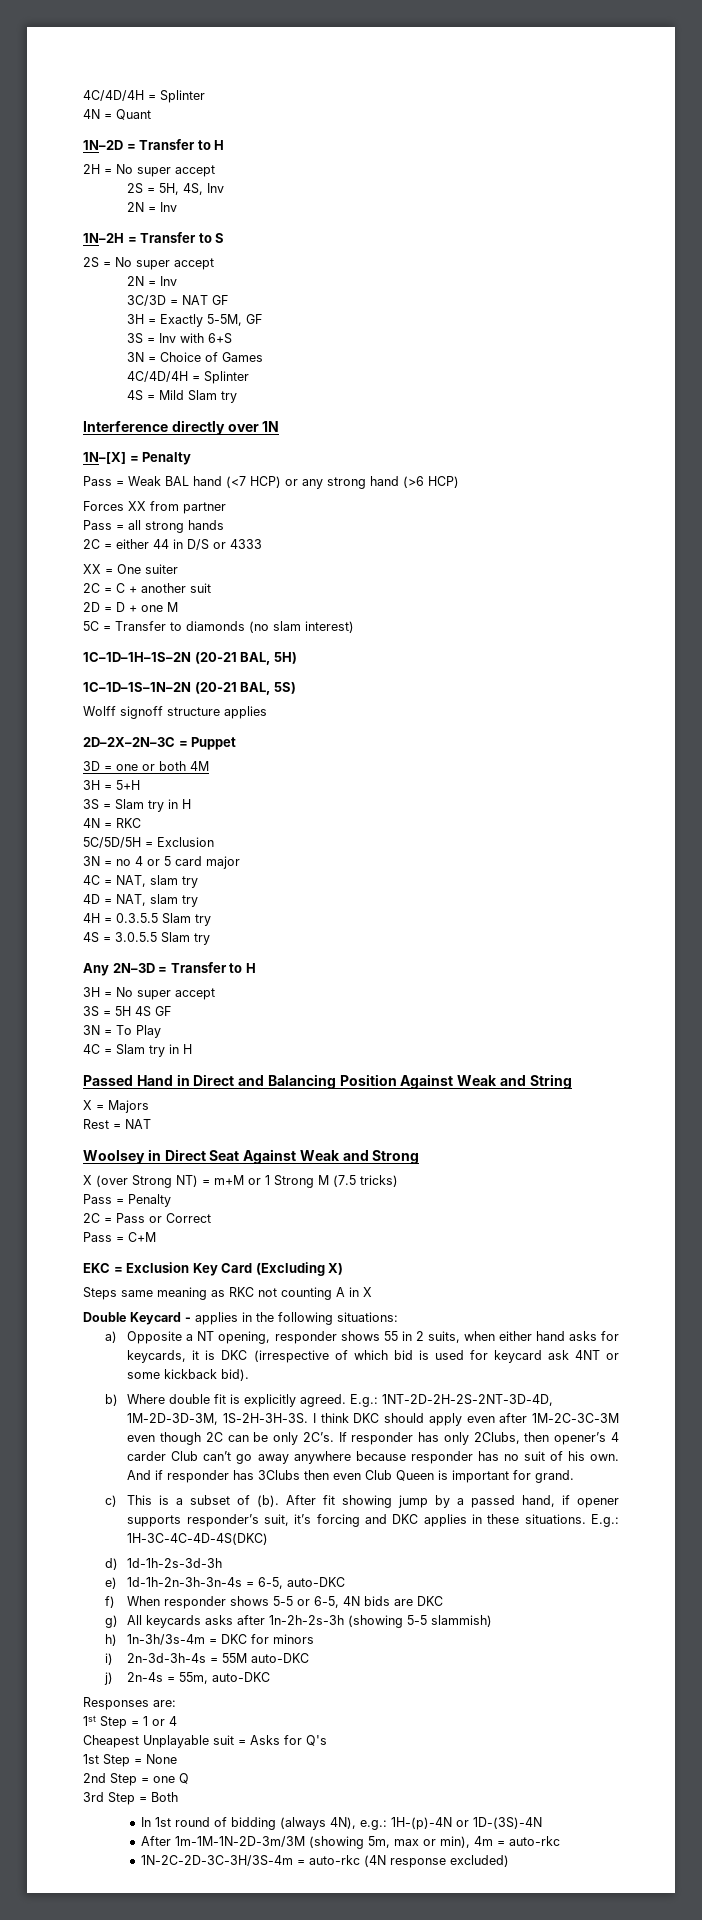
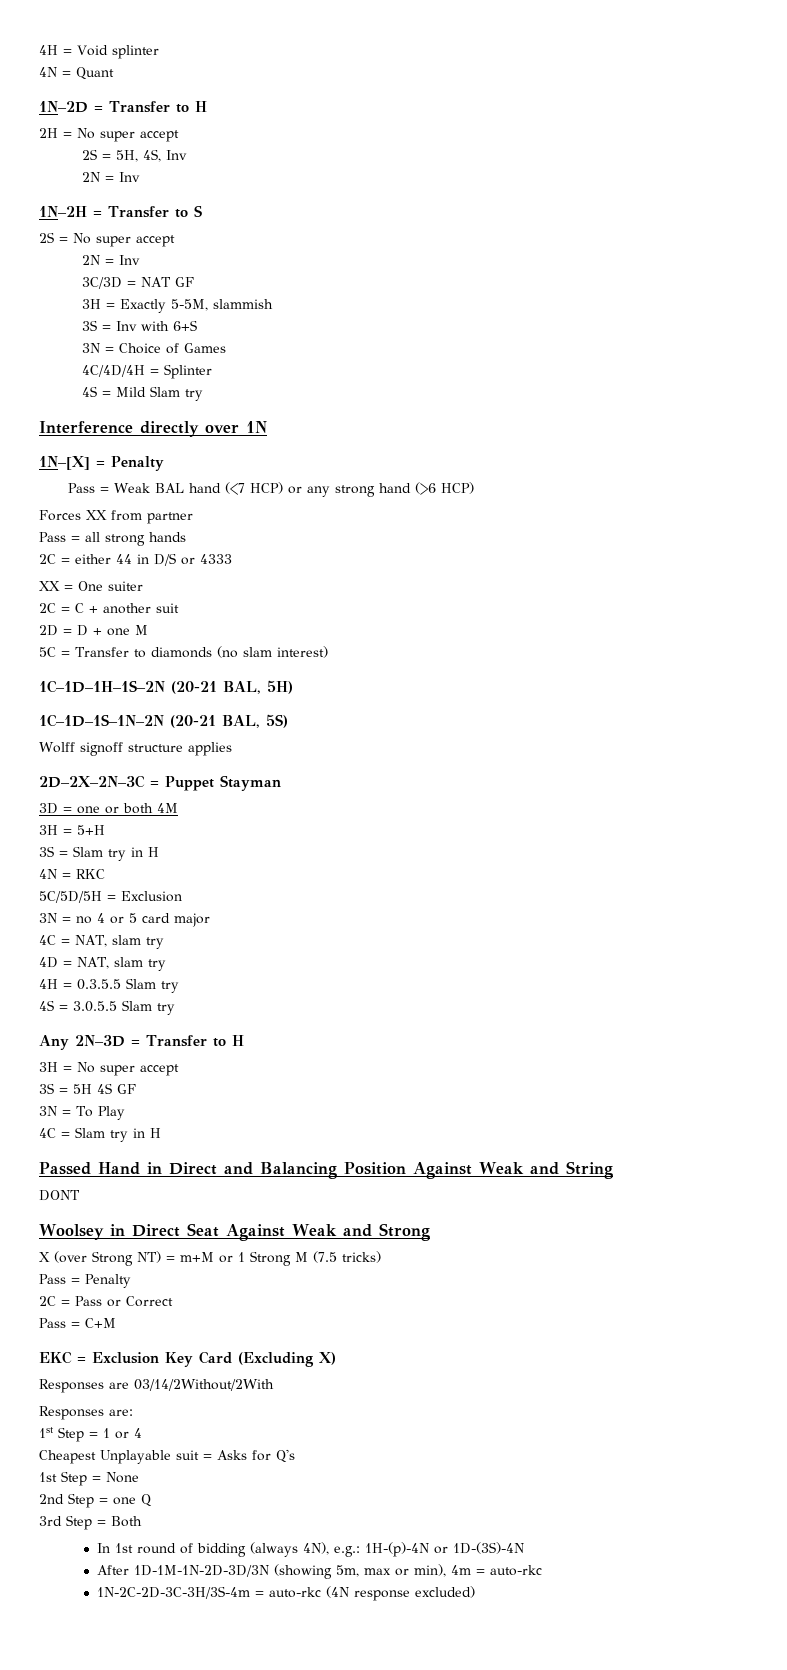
[83,90,205,103] 4C/4D/4H = Splinter -> [39,45,159,59] 4H = Void splinter
[246,314,263,324] GF -> [212,299,273,309] slammish
(237, 743) none -> [220,775,281,791] Stayman
[83,1100,149,1113] [83,1119,151,1129] X = Majors // Rest = NAT -> [39,1190,80,1201] DONT
[83,1287,372,1300] [83,1312,398,1325] [105,1331,620,1344] [127,1350,620,1363] [127,1369,250,1381] [105,1394,554,1407] [127,1413,619,1426] [127,1432,620,1445] [127,1451,619,1464] [127,1470,575,1483] [105,1495,619,1508] [127,1514,619,1527] [127,1533,269,1545] [105,1558,223,1570] [105,1577,346,1589] [105,1596,444,1609] [105,1615,493,1628] [105,1634,315,1646] [105,1653,310,1665] [104,1672,271,1685] Steps same meaning as RKC not counting A in X // Double Keycard - applies in the following situations: // a) Opposite a NT opening, responder shows 55 in 2 suits, when either hand asks for keycards, it is DKC (irrespective of which bid is used for keycard ask 4NT or some kickback bid). // b) Where double fit is explicitly agreed. E.g.: 1NT-2D-2H-2S-2NT-3D-4D, 1M-2D-3D-3M, 1S-2H-3H-3S. I think DKC should apply even after 1M-2C-3C-3M even though 2C can be only 2C’s. If responder has only 2Clubs, then opener’s 4 carder Club can’t go away anywhere because responder has no suit of his own. And if responder has 3Clubs then even Club Queen is important for grand. // c) This is a subset of (b). After fit showing jump by a passed hand, if opener supports responder’s suit, it’s forcing and DKC applies in these situations. E.g.: 1H-3C-4C-4D-4S(DKC) // d) 1d-1h-2s-3d-3h // e) 1d-1h-2n-3h-3n-4s = 6-5, auto-DKC // f) When responder shows 5-5 or 6-5, 4N bids are DKC // g) All keycards asks after 1n-2h-2s-3h (showing 5-5 slammish) // h) 1n-3h/3s-4m = DKC for minors // i) 2n-3d-3h-4s = 55M auto-DKC // j) 2n-4s = 55m, auto-DKC -> [39,1379,274,1393] Responses are 03/14/2Without/2With
[175,1836,306,1847] 1m-1M-1N-2D-3m/3M -> [133,1565,269,1577] 1D-1M-1N-2D-3D/3N

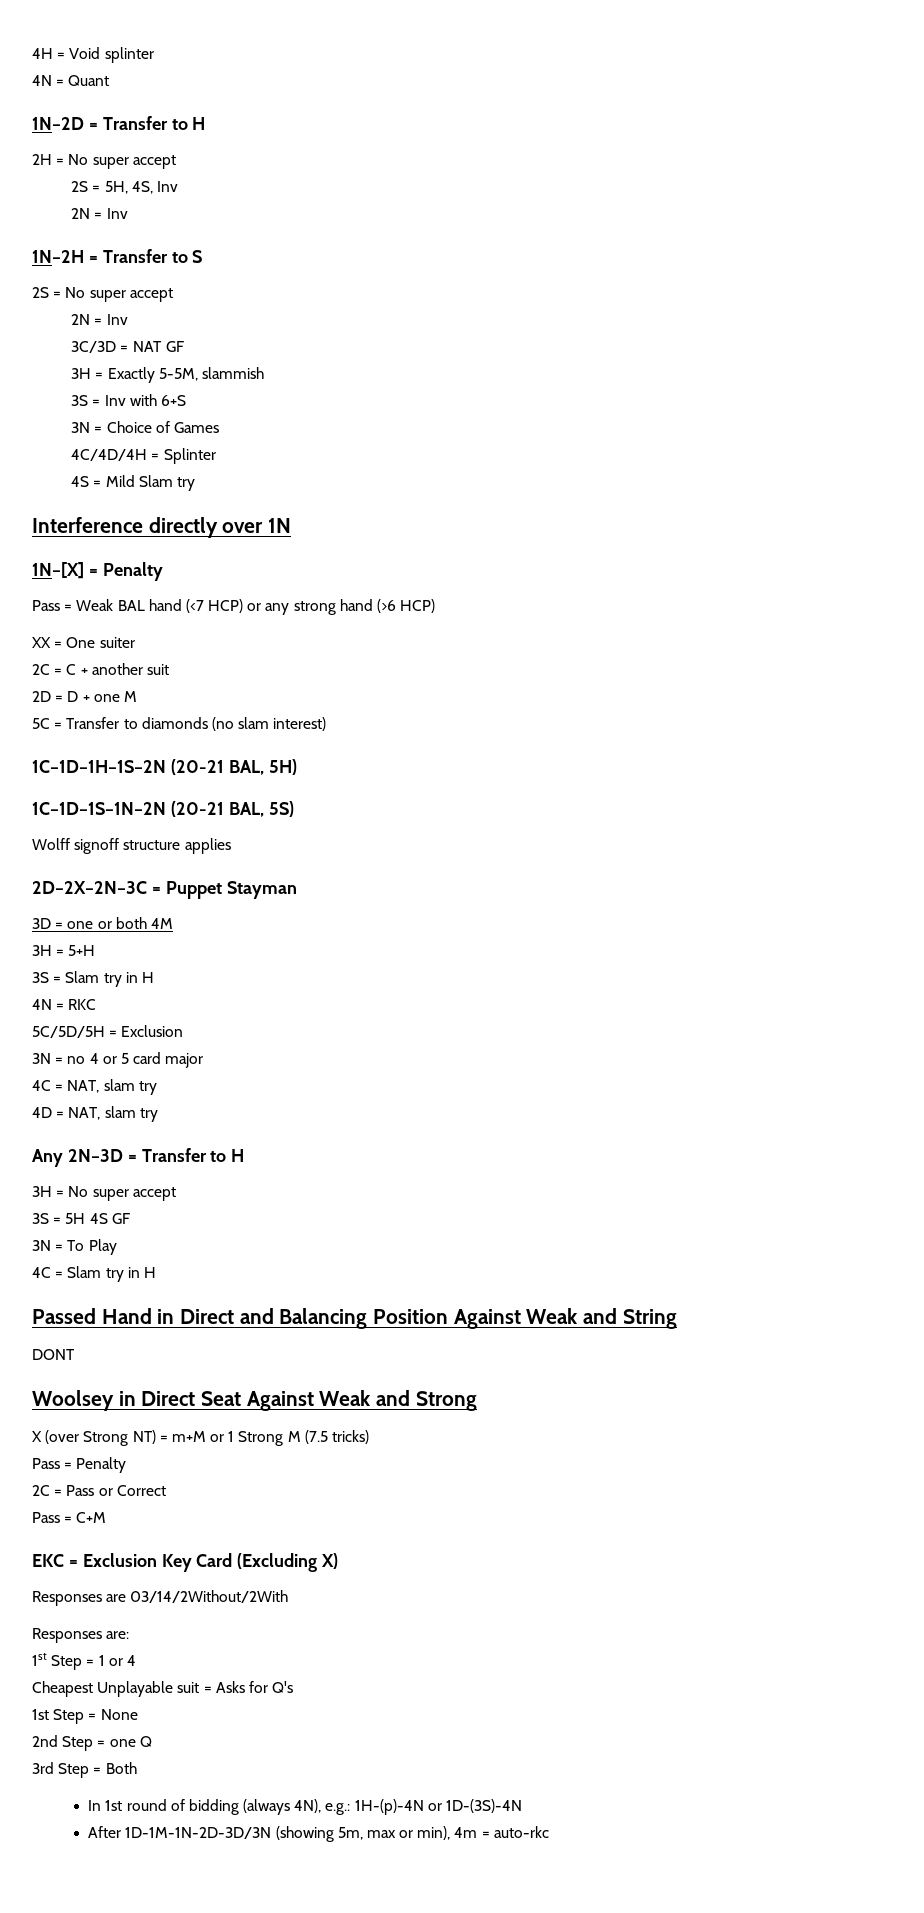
[39,510,193,524] [39,532,186,546] [39,553,232,566] // Forces XX from partner // Pass = all strong hands // 2C = either 44 in D/S or 4333 -> (436, 606) none
[39,978,179,993] [39,1000,175,1015] // 4H = 0.3.5.5 Slam try // 4S = 3.0.5.5 Slam try -> (158, 1115) none
[96,1586,475,1601] // 1N-2C-2D-3C-3H/3S-4m = auto-rkc (4N response excluded) -> (549, 1832) none

